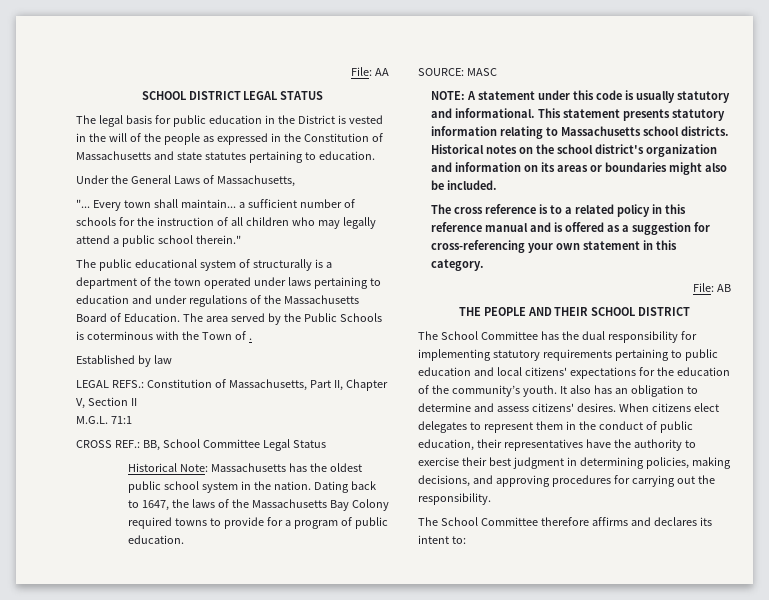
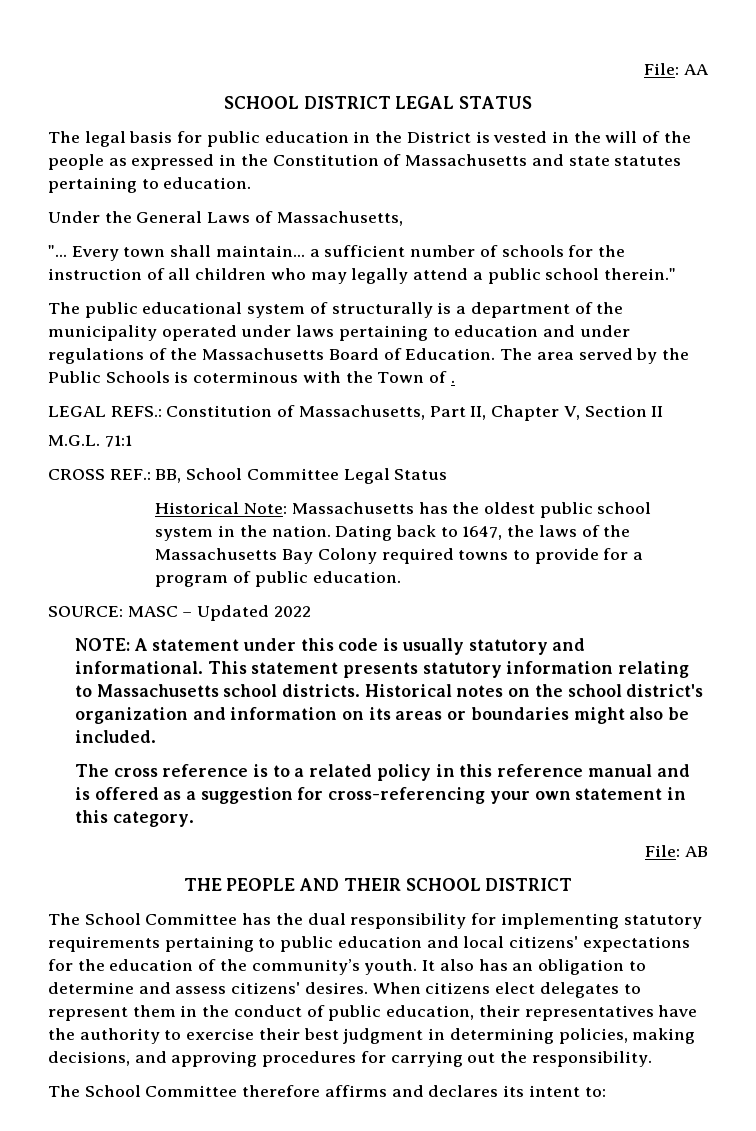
[173,278,201,286] town -> [48,325,157,341] municipality
[76,355,172,367] // Established by law -> (455, 381) none
(497, 72) none -> [182,605,311,621] – Updated 2022

